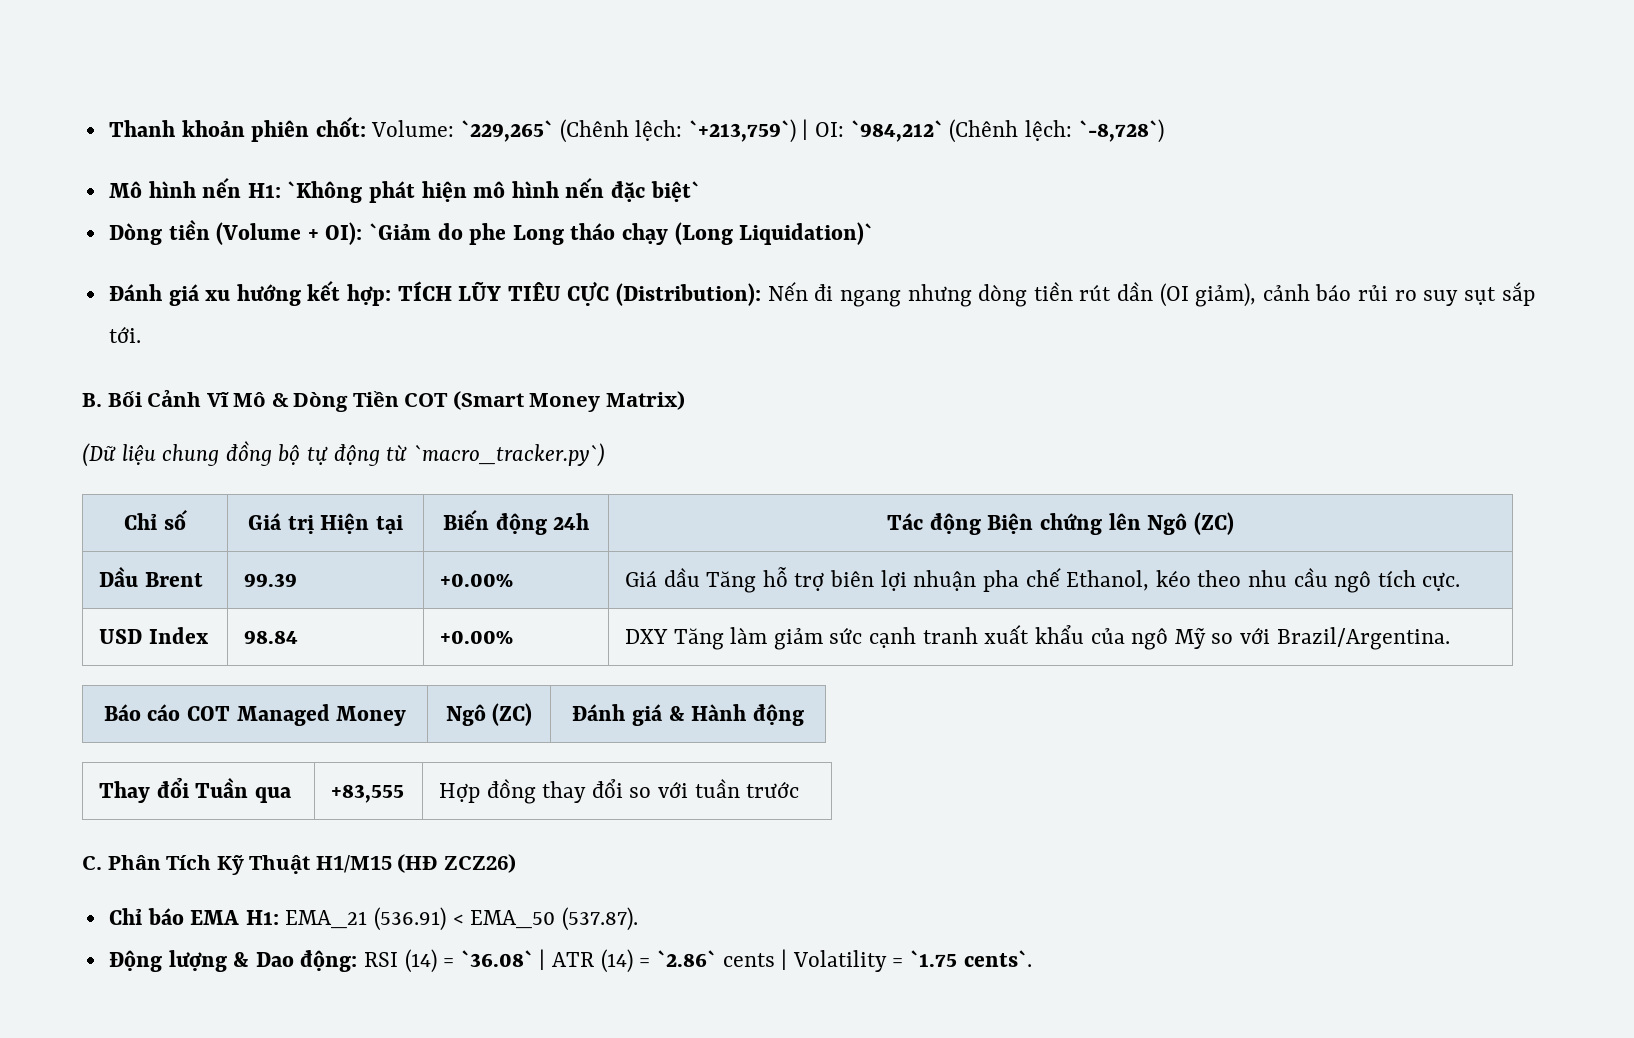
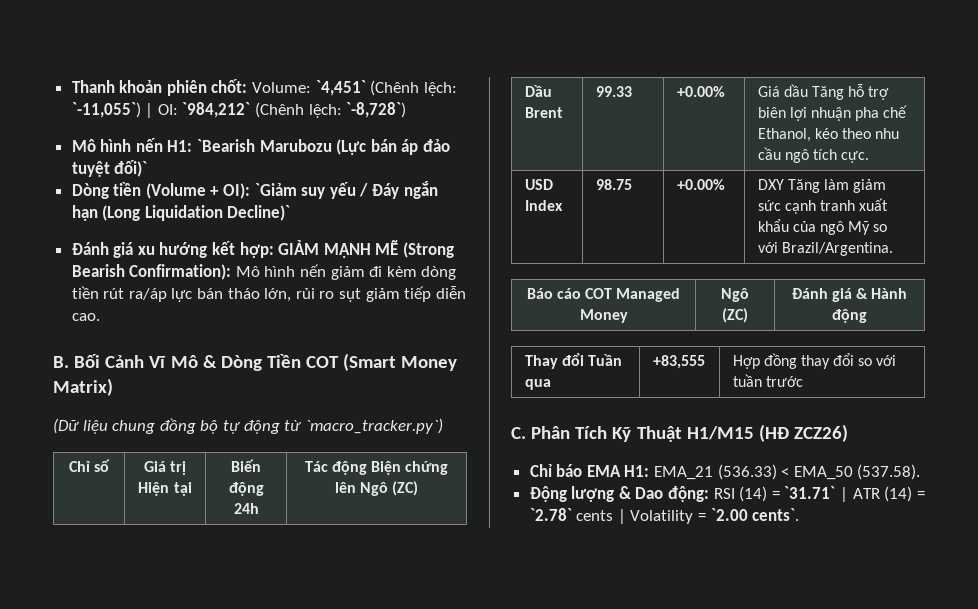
[461,119,796,143] `229,265` (Chênh lệch: `+213,759`) -> [315,80,457,96] [71,102,141,118] `4,451` (Chênh lệch: `-11,055`)
[287,178,700,203] `Không phát hiện mô hình nến đặc biệt` -> [197,139,451,155] [71,160,148,177] `Bearish Marubozu (Lực bán áp đảo tuyệt đối)`
[437,222,874,245] do phe Long tháo chạy (Long Liquidation)` -> [301,181,438,199] [71,205,291,221] suy yếu / Đáy ngắn hạn (Long Liquidation Decline)`
[397,281,1535,307] [108,326,141,343] TÍCH LŨY TIÊU CỰC (Distribution): Nến đi ngang nhưng dòng tiền rút dần (OI giảm), cảnh báo rủi ro suy sụt sắp tới. -> [278,240,455,258] [71,264,457,280] [71,286,466,302] [71,313,100,321] GIẢM MẠNH MẼ (Strong Bearish Confirmation): Mô hình nến giảm đi kèm dòng tiền rút ra/áp lực bán tháo lớn, rủi ro sụt giảm tiếp diễn cao.
[243,573,297,587] 99.39 -> [595,86,632,97] 99.33
[243,630,298,644] 98.84 -> [595,179,632,190] 98.75
[374,907,447,931] (536.91) -> [717,464,777,480] (536.33)
[561,907,638,931] (537.87). -> [857,464,921,480] (537.58).
[460,950,533,967] `36.08` -> [784,486,836,499] `31.71`
[656,950,716,967] `2.86` -> [529,508,572,521] `2.78`
[910,950,958,967] `1.75 -> [710,508,748,521] `2.00

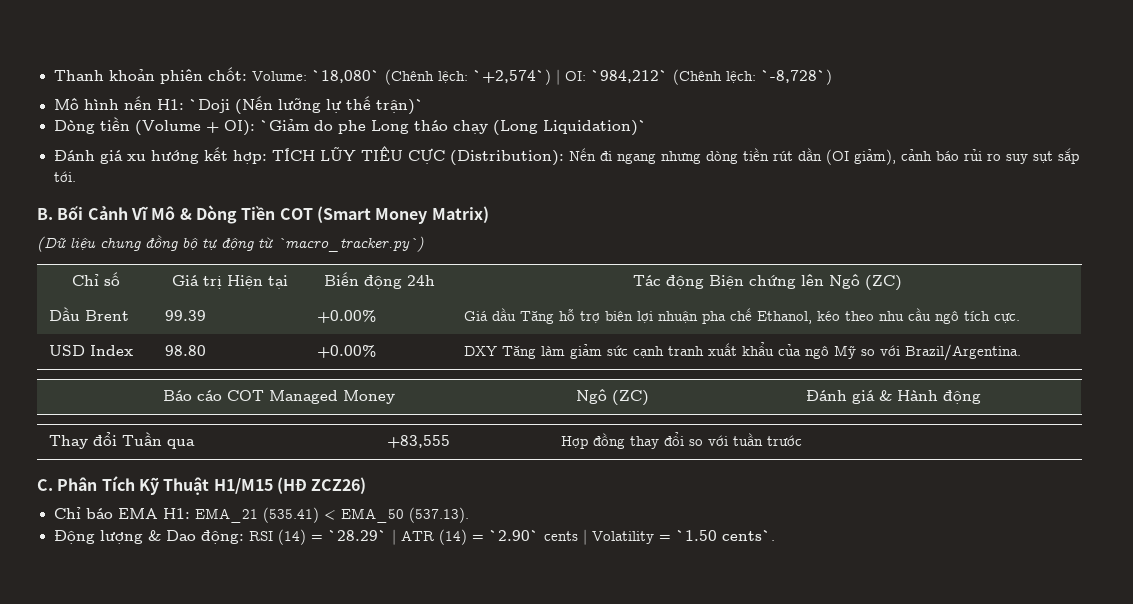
[315,80,457,96] [71,102,141,118] `4,451` (Chênh lệch: `-11,055`) -> [311,69,551,85] `18,080` (Chênh lệch: `+2,574`)
[197,139,451,155] [71,160,148,177] `Bearish Marubozu (Lực bán áp đảo tuyệt đối)` -> [188,96,424,115] `Doji (Nến lưỡng lự thế trận)`
[301,181,438,199] [71,205,291,221] suy yếu / Đáy ngắn hạn (Long Liquidation Decline)` -> [313,120,647,136] do phe Long tháo chạy (Long Liquidation)`
[278,240,455,258] [71,264,457,280] [71,286,466,302] [71,313,100,321] GIẢM MẠNH MẼ (Strong Bearish Confirmation): Mô hình nến giảm đi kèm dòng tiền rút ra/áp lực bán tháo lớn, rủi ro sụt giảm tiếp diễn cao. -> [271,146,1079,166] [53,171,76,182] TÍCH LŨY TIÊU CỰC (Distribution): Nến đi ngang nhưng dòng tiền rút dần (OI giảm), cảnh báo rủi ro suy sụt sắp tới.
[595,86,632,97] 99.33 -> [164,310,206,321] 99.39
[595,179,632,190] 98.75 -> [164,345,206,356] 98.80
[717,464,777,480] (536.33) -> [262,507,319,523] (535.41)
[857,464,921,480] (537.58). -> [408,507,469,523] (537.13).
[784,486,836,499] `31.71` -> [327,530,387,541] `28.29`
[529,508,572,521] `2.78` -> [488,530,539,541] `2.90`
[710,508,748,521] `2.00 -> [675,530,717,541] `1.50

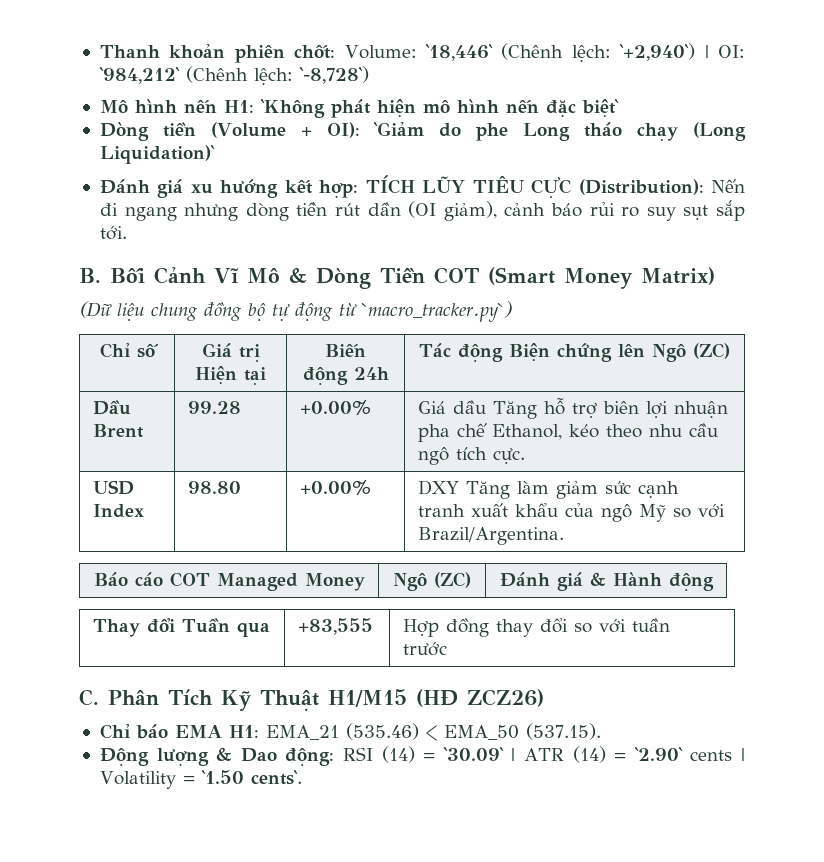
[311,69,551,85] `18,080` (Chênh lệch: `+2,574`) -> [424,43,696,63] `18,446` (Chênh lệch: `+2,940`)
[188,96,424,115] `Doji (Nến lưỡng lự thế trận)` -> [259,99,619,118] `Không phát hiện mô hình nến đặc biệt`
[164,310,206,321] 99.39 -> [188,401,242,414] 99.28
[262,507,319,523] (535.41) -> [345,723,419,740] (535.46)
[408,507,469,523] (537.13). -> [525,723,601,740] (537.15).
[327,530,387,541] `28.29` -> [442,747,504,761] `30.09`

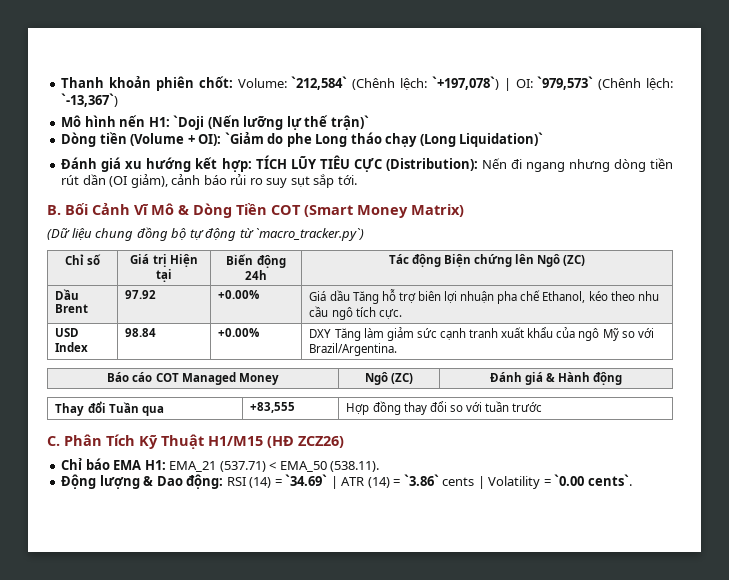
[424,43,696,63] `18,446` (Chênh lệch: `+2,940`) -> [291,76,499,90] `212,584` (Chênh lệch: `+197,078`)
[98,66,369,86] `984,212` (Chênh lệch: `-8,728`) -> [537,76,673,90] [61,93,119,107] `979,573` (Chênh lệch: `-13,367`)
[259,99,619,118] `Không phát hiện mô hình nến đặc biệt` -> [173,115,369,130] `Doji (Nến lưỡng lự thế trận)`
[188,401,242,414] 99.28 -> [125,290,157,299] 97.92
[188,481,242,494] 98.80 -> [125,328,157,337] 98.84
[345,723,419,740] (535.46) -> [219,461,266,472] (537.71)
[525,723,601,740] (537.15). -> [330,461,380,472] (538.11).
[442,747,504,761] `30.09` -> [285,474,328,486] `34.69`
[633,747,683,761] `2.90` -> [403,474,439,486] `3.86`
[200,770,244,784] `1.50 -> [554,474,585,486] `0.00

